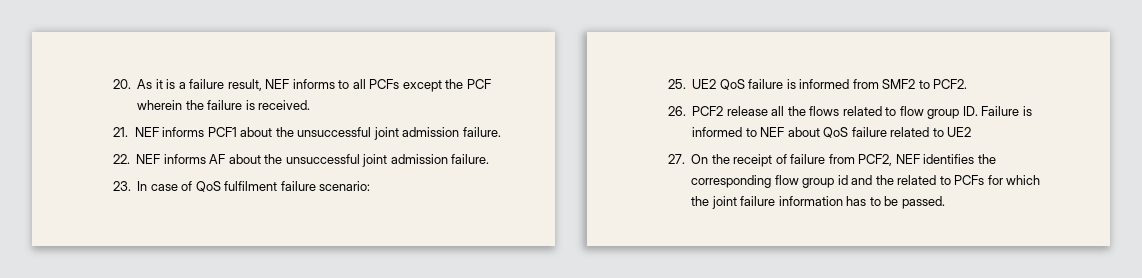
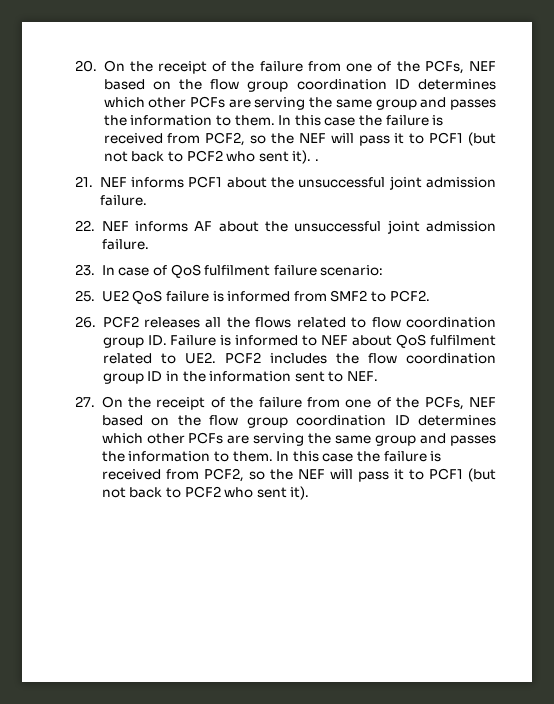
[137,79,491,92] [137,100,311,110] As it is a failure result, NEF informs to all PCFs except the PCF wherein the failure is received. -> [103,60,497,74] [103,79,497,92] [103,96,496,110] [103,115,444,126] [103,132,496,146] [103,150,320,164] On the receipt of the failure from one of the PCFs, NEF based on the flow group coordination ID determines which other PCFs are serving the same group and passes the information to them. In this case the failure is received from PCF2, so the NEF will pass it to PCF1 (but not back to PCF2 who sent it). .
[726,106,768,116] release -> [144,317,201,328] releases
(924, 111) none -> [405,317,496,328] coordination
[851,127,972,137] failure related to UE2 -> [430,335,497,346] [102,352,496,364] [102,371,379,384] fulfilment related to UE2. PCF2 includes the flow coordination group ID in the information sent to NEF.
[790,154,996,166] [691,175,1041,188] [691,196,945,209] failure from PCF2, NEF identifies the corresponding flow group id and the related to PCFs for which the joint failure information has to be passed. -> [230,396,496,410] [101,415,497,428] [101,432,496,446] [101,451,442,462] [101,468,497,482] [101,486,310,500] the failure from one of the PCFs, NEF based on the flow group coordination ID determines which other PCFs are serving the same group and passes the information to them. In this case the failure is received from PCF2, so the NEF will pass it to PCF1 (but not back to PCF2 who sent it).

